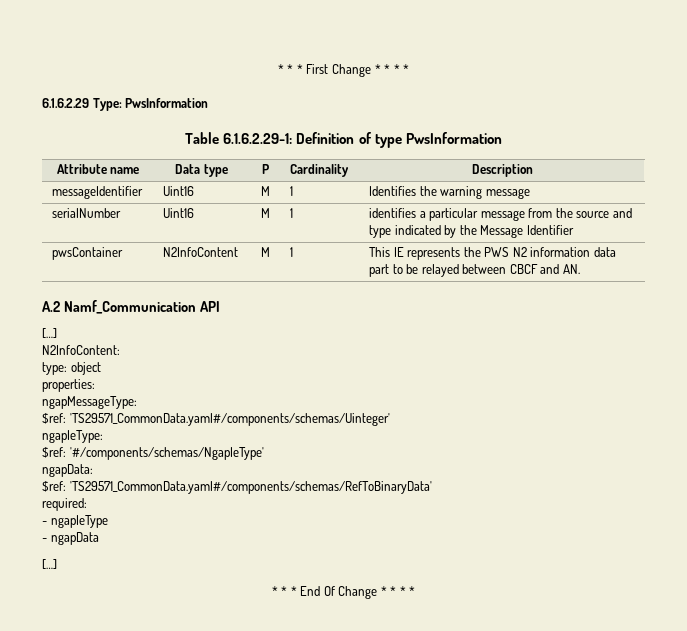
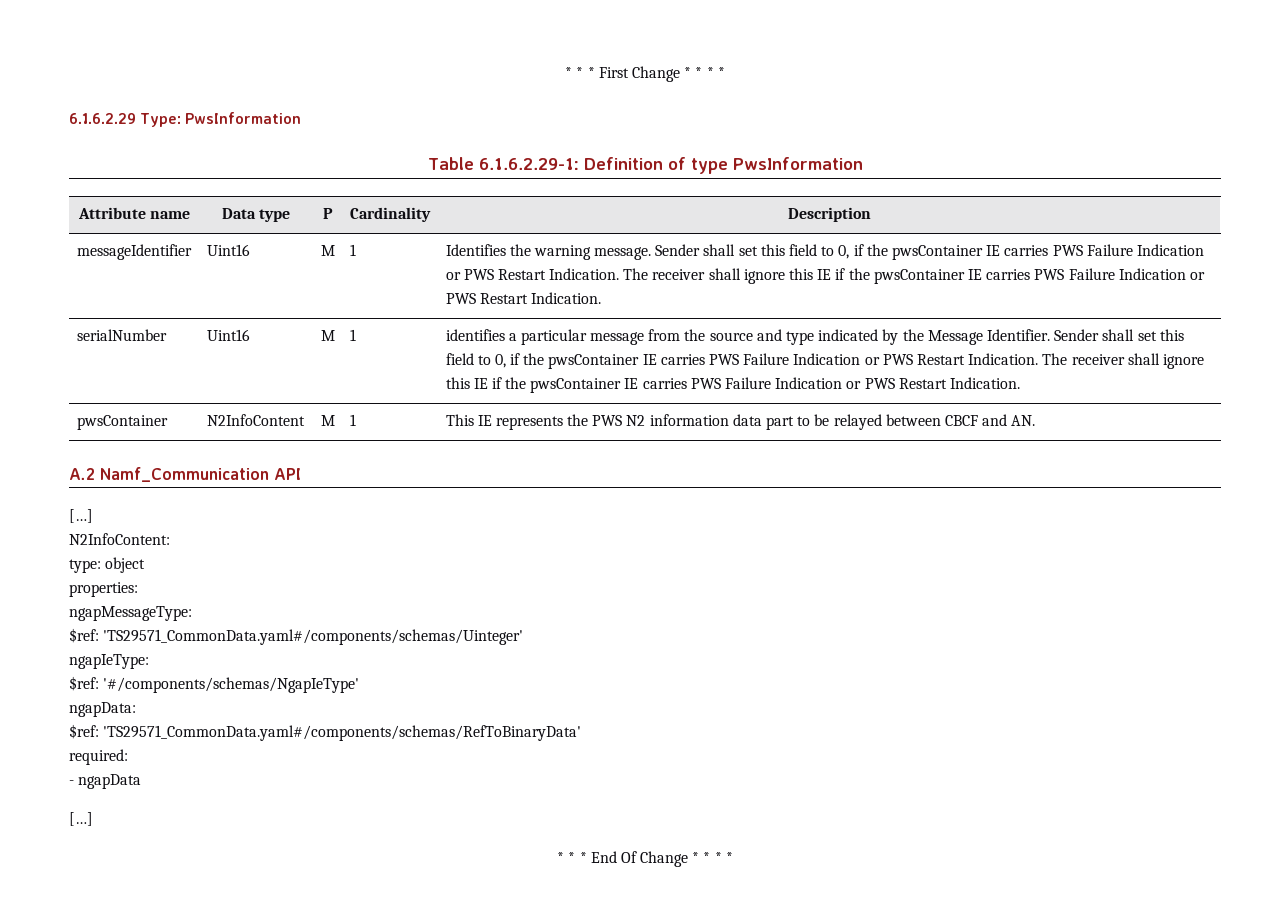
[485,188,530,199] message -> [594,244,1204,260] [445,268,1205,284] [445,292,601,304] message. Sender shall set this field to 0, if the pwsContainer IE carries PWS Failure Indication or PWS Restart Indication. The receiver shall ignore this IE if the pwsContainer IE carries PWS Failure Indication or PWS Restart Indication.
[526,225,574,235] Identifier -> [986,329,1184,341] [445,353,1204,369] [445,377,1020,393] Identifier. Sender shall set this field to 0, if the pwsContainer IE carries PWS Failure Indication or PWS Restart Indication. The receiver shall ignore this IE if the pwsContainer IE carries PWS Failure Indication or PWS Restart Indication.
[42,515,109,528] // - ngapIeType -> (128, 757) none

